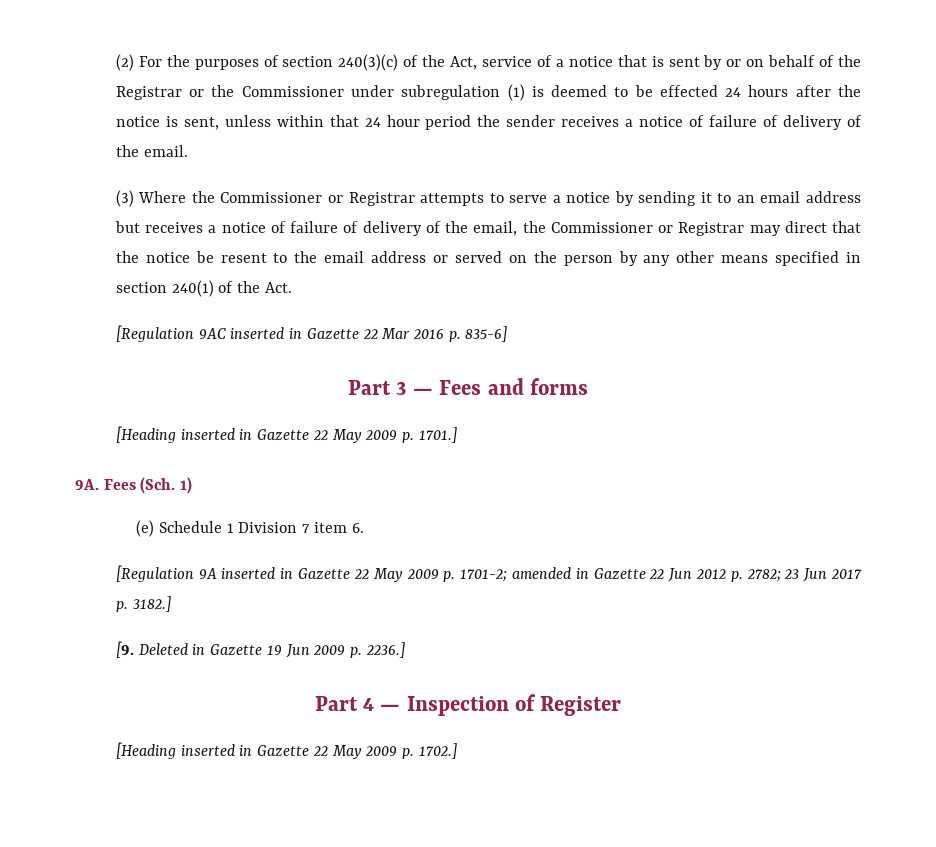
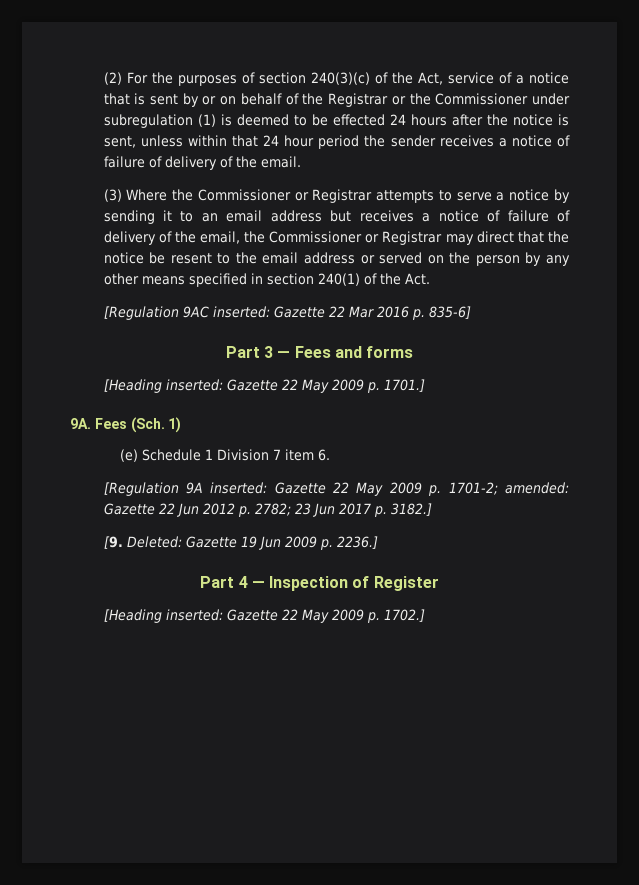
[230,327,303,339] inserted in -> [212,306,270,318] inserted:
[180,428,253,440] inserted in -> [165,379,223,391] inserted:
[221,567,294,579] inserted in -> [210,482,268,494] inserted:
[511,567,589,579] amended in -> [504,482,569,494] amended:
[138,643,206,655] Deleted in -> [126,536,182,548] Deleted:
[180,744,253,756] inserted in -> [165,609,223,621] inserted:

